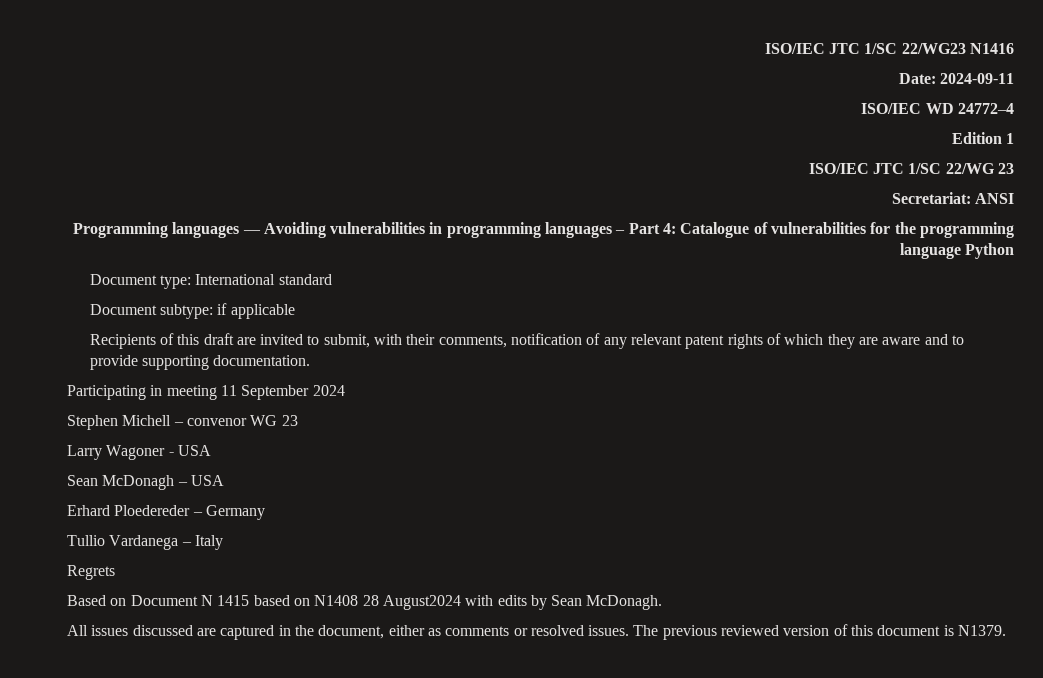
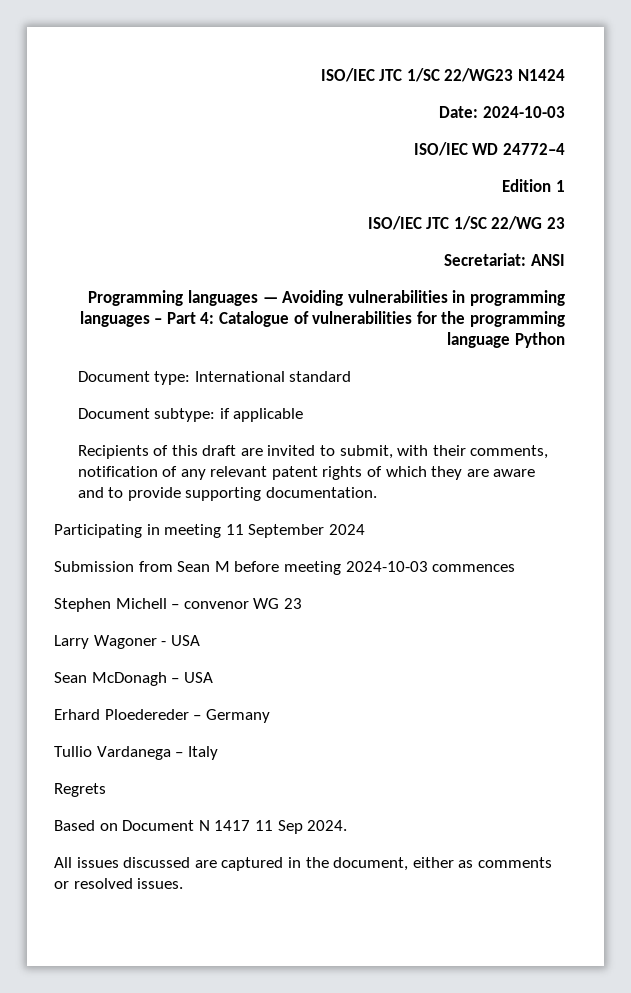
[970,43,1015,54] N1416 -> [517,69,565,81] N1424
[940,73,1015,84] 2024-09-11 -> [482,106,565,118] 2024-10-03
(345, 390) none -> [54,561,516,575] // Submission from Sean M before meeting 2024-10-03 commences
[217,595,663,610] 1415 based on N1408 28 August2024 with edits by Sean McDonagh. -> [214,820,348,834] 1417 11 Sep 2024.
[633,624,1007,640] The previous reviewed version of this document is N1379. -> (184, 883) none

